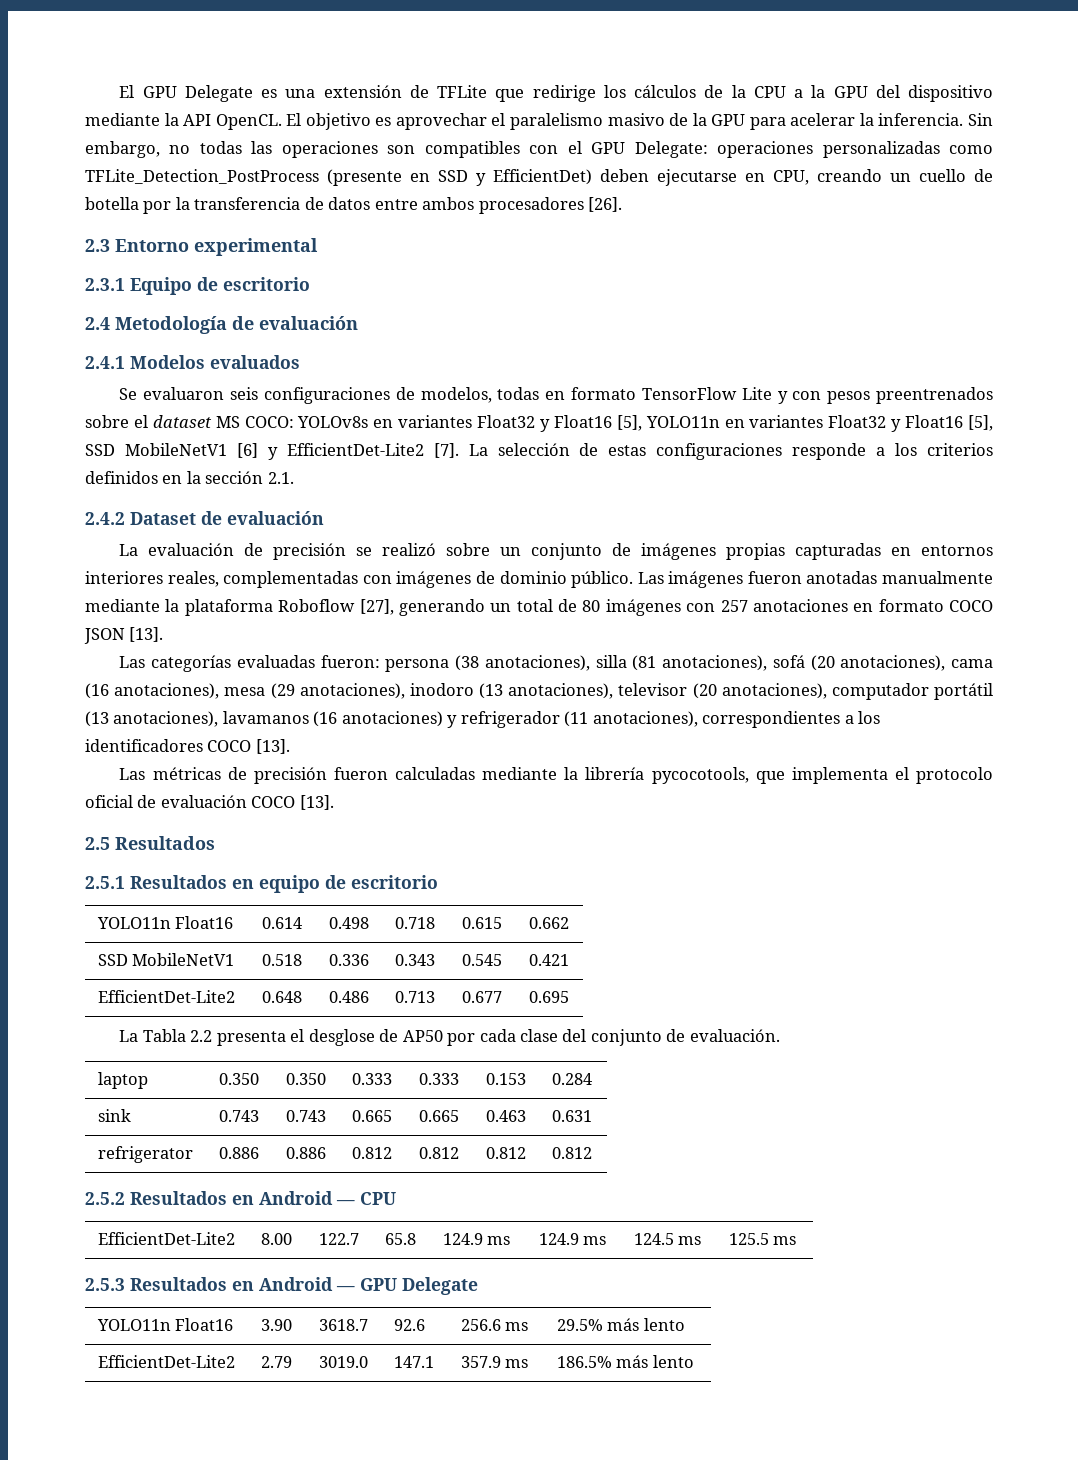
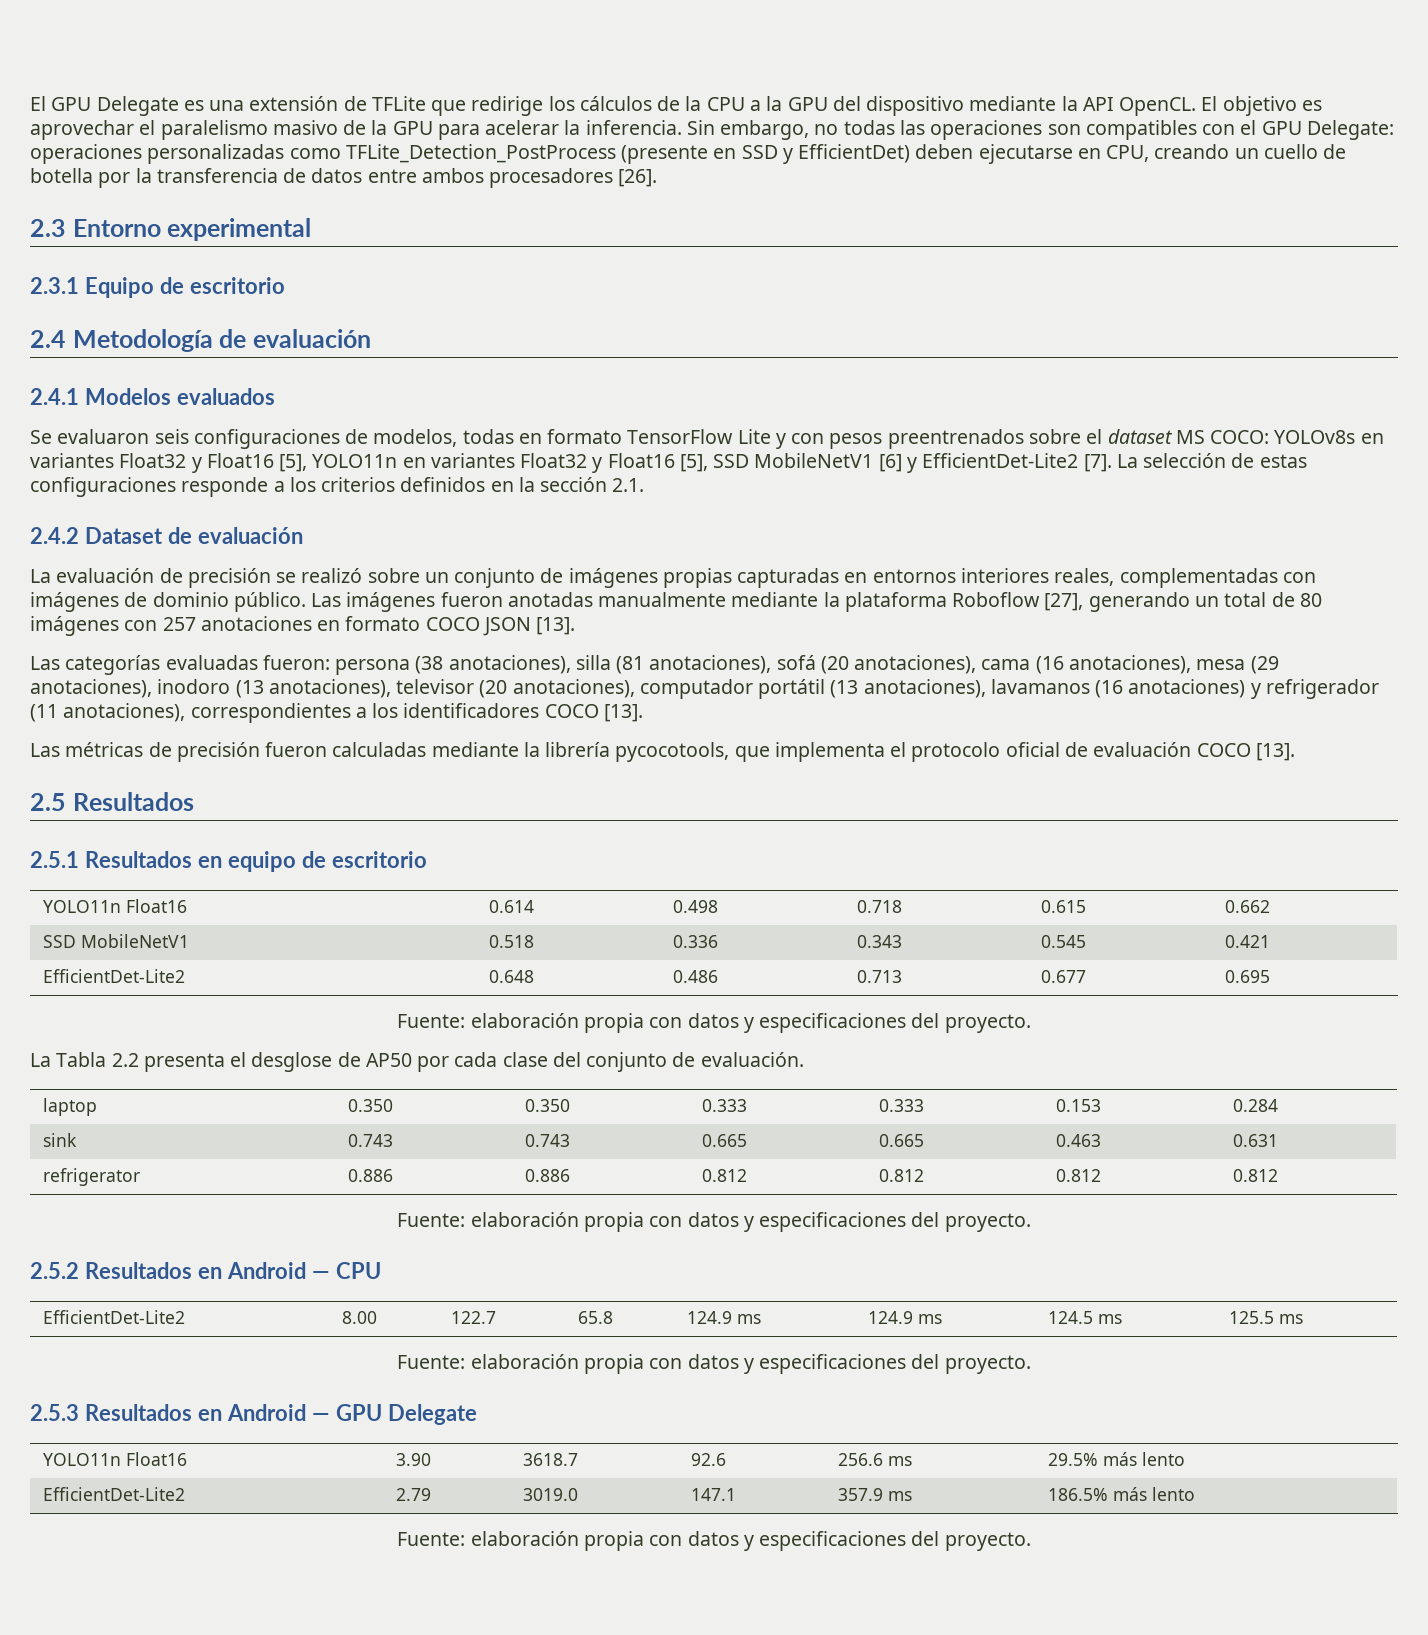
(569, 997) none -> [397,1013,1031,1033] // Fuente: elaboración propia con datos y especificaciones del proyecto.
(592, 1153) none -> [397,1212,1031,1232] // Fuente: elaboración propia con datos y especificaciones del proyecto.
(797, 1240) none -> [397,1354,1031,1374] // Fuente: elaboración propia con datos y especificaciones del proyecto.
(694, 1361) none -> [397,1531,1031,1551] // Fuente: elaboración propia con datos y especificaciones del proyecto.

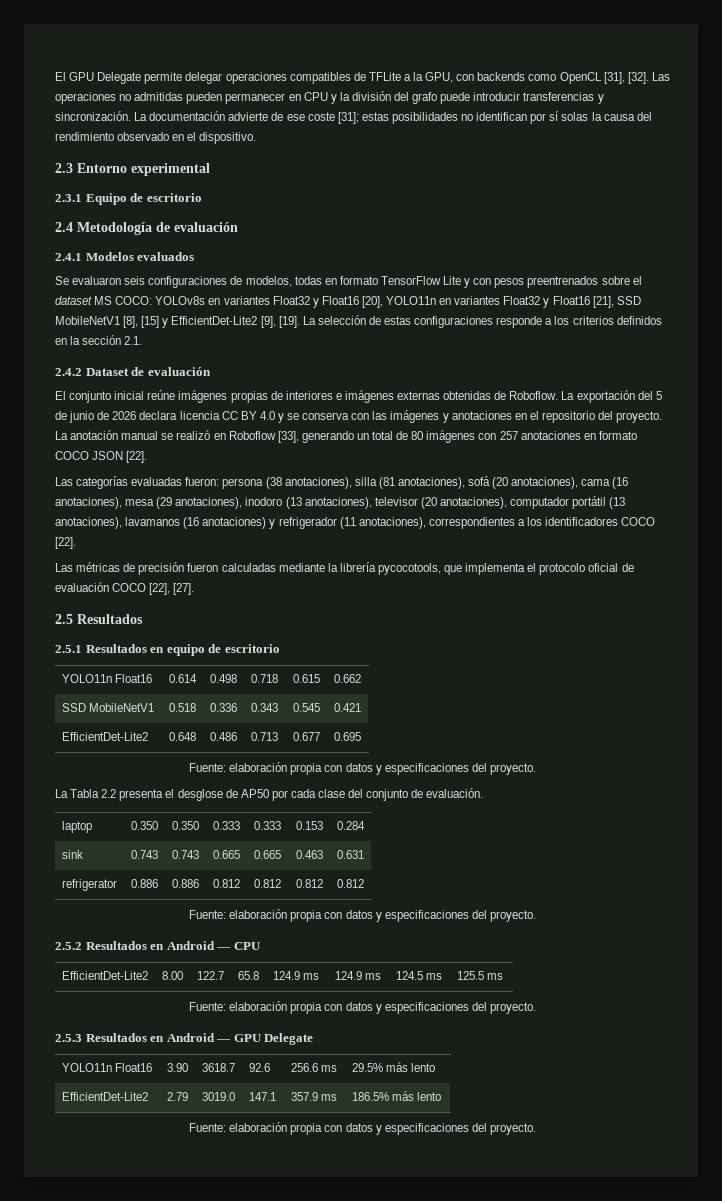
[183,96,1322,116] [30,120,1394,140] [30,144,1347,164] [30,168,658,188] es una extensión de TFLite que redirige los cálculos de la CPU a la GPU del dispositivo mediante la API OpenCL. El objetivo es aprovechar el paralelismo masivo de la GPU para acelerar la inferencia. Sin embargo, no todas las operaciones son compatibles con el GPU Delegate: operaciones personalizadas como TFLite_Detection_PostProcess (presente en SSD y EfficientDet) deben ejecutarse en CPU, creando un cuello de botella por la transferencia de datos entre ambos procesadores [26]. -> [144,72,670,84] [55,91,604,104] [55,111,652,124] [55,132,257,144] permite delegar operaciones compatibles de TFLite a la GPU, con backends como OpenCL [31], [32]. Las operaciones no admitidas pueden permanecer en CPU y la división del grafo puede introducir transferencias y sincronización. La documentación advierte de ese coste [31]; estas posibilidades no identifican por sí solas la causa del rendimiento observado en el dispositivo.
[279,454,308,472] [5], -> [361,296,383,308] [20],
[679,453,1112,473] [5], SSD MobileNetV1 [6] y EfficientDet-Lite2 [7]. -> [592,296,641,308] [55,316,300,328] [21], SSD MobileNetV1 [8], [15] y EfficientDet-Lite2 [9], [19].
[30,568,1316,588] [30,592,1084,612] La evaluación de precisión se realizó sobre un conjunto de imágenes propias capturadas en entornos interiores reales, complementadas con imágenes de dominio público. Las imágenes fueron anotadas manualmente mediante la plataforma Roboflow [27], -> [55,390,662,403] [55,410,663,423] [55,430,299,443] El conjunto inicial reúne imágenes propias de interiores e imágenes externas obtenidas de Roboflow. La exportación del 5 de junio de 2026 declara licencia CC BY 4.0 y se conserva con las imágenes y anotaciones en el repositorio del proyecto. La anotación manual se realizó en Roboflow [33],
[536,617,576,635] [13]. -> [126,451,148,463] [22].
[603,704,643,722] [13]. -> [55,537,76,549] [22].
[1255,743,1295,761] [13]. -> [149,583,195,595] [22], [27].

